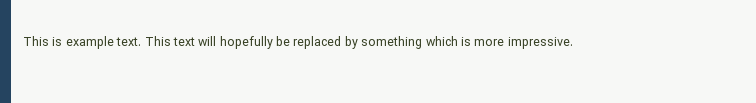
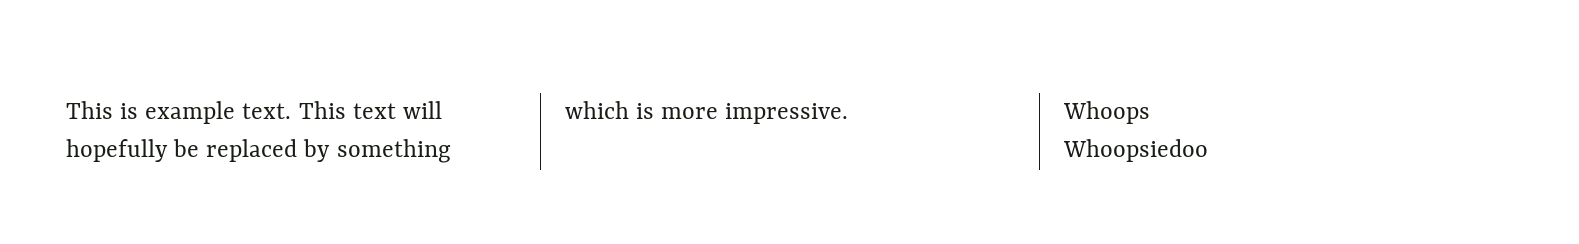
(573, 43) none -> [1063,101,1150,124] [1063,139,1208,162] // Whoops // Whoopsiedoo

